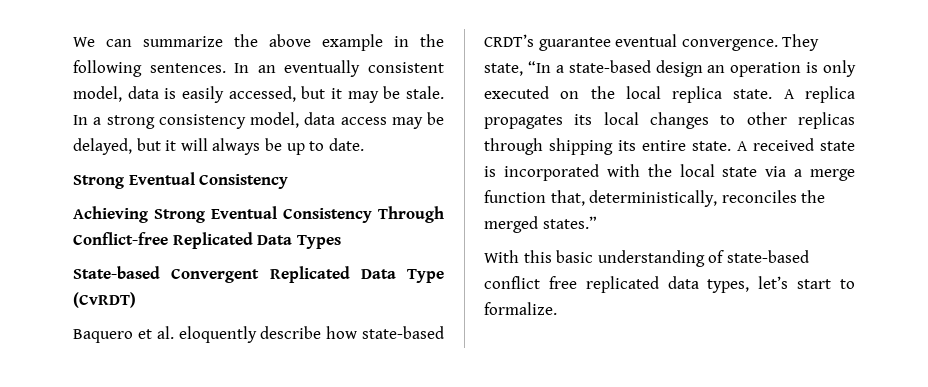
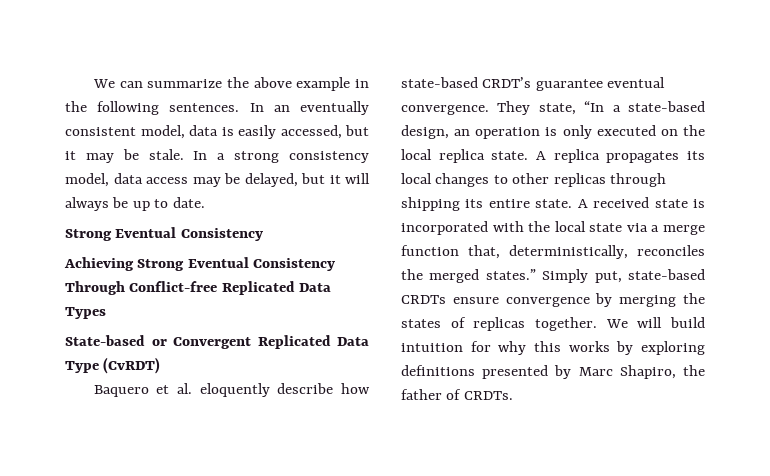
(160, 272) none -> [151,339,167,346] or
[655,60,703,77] design -> [401,125,449,139] design,
[484,250,809,267] [484,276,855,293] [484,302,557,315] // With this basic understanding of state-based conflict free replicated data types, let’s start to formalize. -> [542,269,705,283] [401,293,705,307] [401,317,705,331] [401,341,705,355] [401,365,705,379] [401,389,513,400] Simply put, state-based CRDTs ensure convergence by merging the states of replicas together. We will build intuition for why this works by exploring definitions presented by Marc Shapiro, the father of CRDTs.

